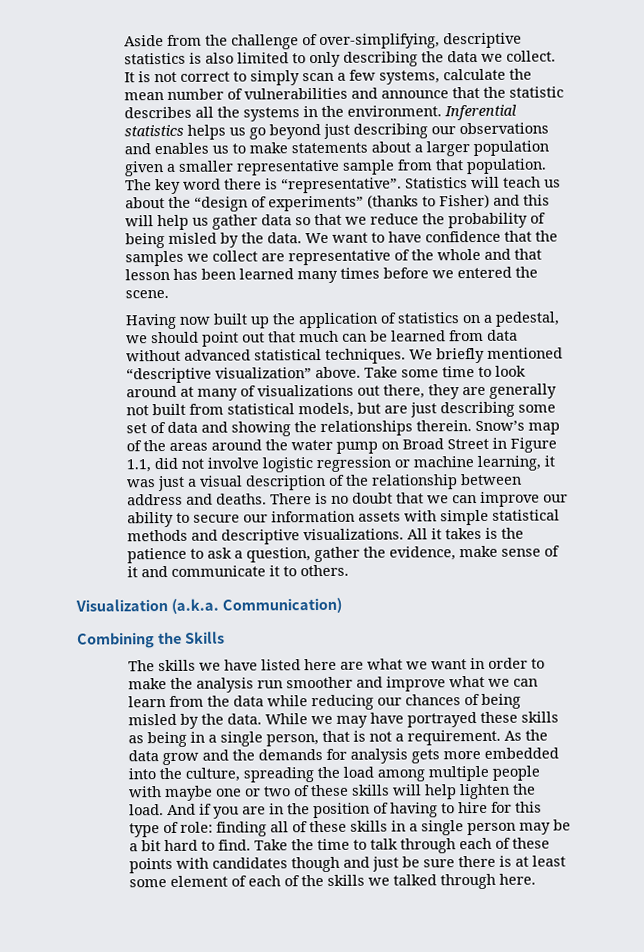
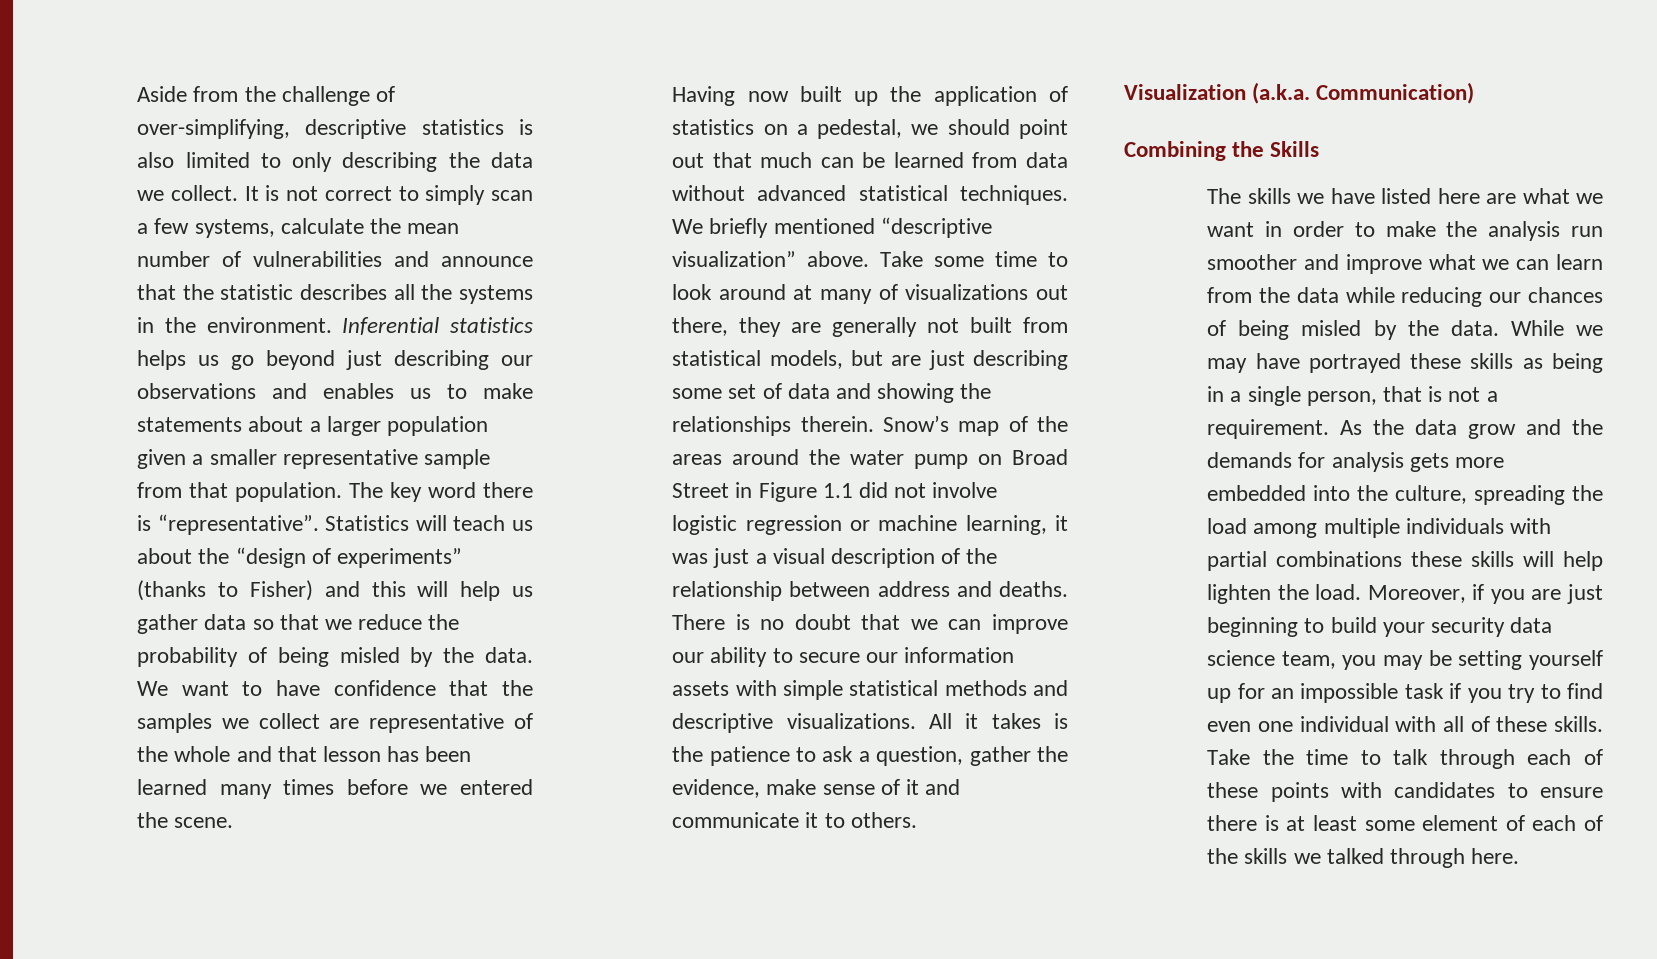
[125,459,151,473] 1.1, -> [822,483,853,498] 1.1
[491,765,540,781] [127,785,310,802] people with maybe one or two of -> [1405,518,1552,534] [1207,551,1403,571] individuals with partial combinations
[166,803,196,816] And -> [1367,585,1466,603] Moreover,
[268,801,542,819] [128,819,571,838] [128,839,251,852] in the position of having to hire for this type of role: finding all of these skills in a single person may be a bit hard to find. -> [1567,584,1603,604] [1207,617,1553,637] [1207,650,1603,670] [1207,683,1603,703] [1207,716,1603,732] just beginning to build your security data science team, you may be setting yourself up for an impossible task if you try to find even one individual with all of these skills.
[290,856,455,873] though and just be sure -> [1507,783,1603,798] to ensure

